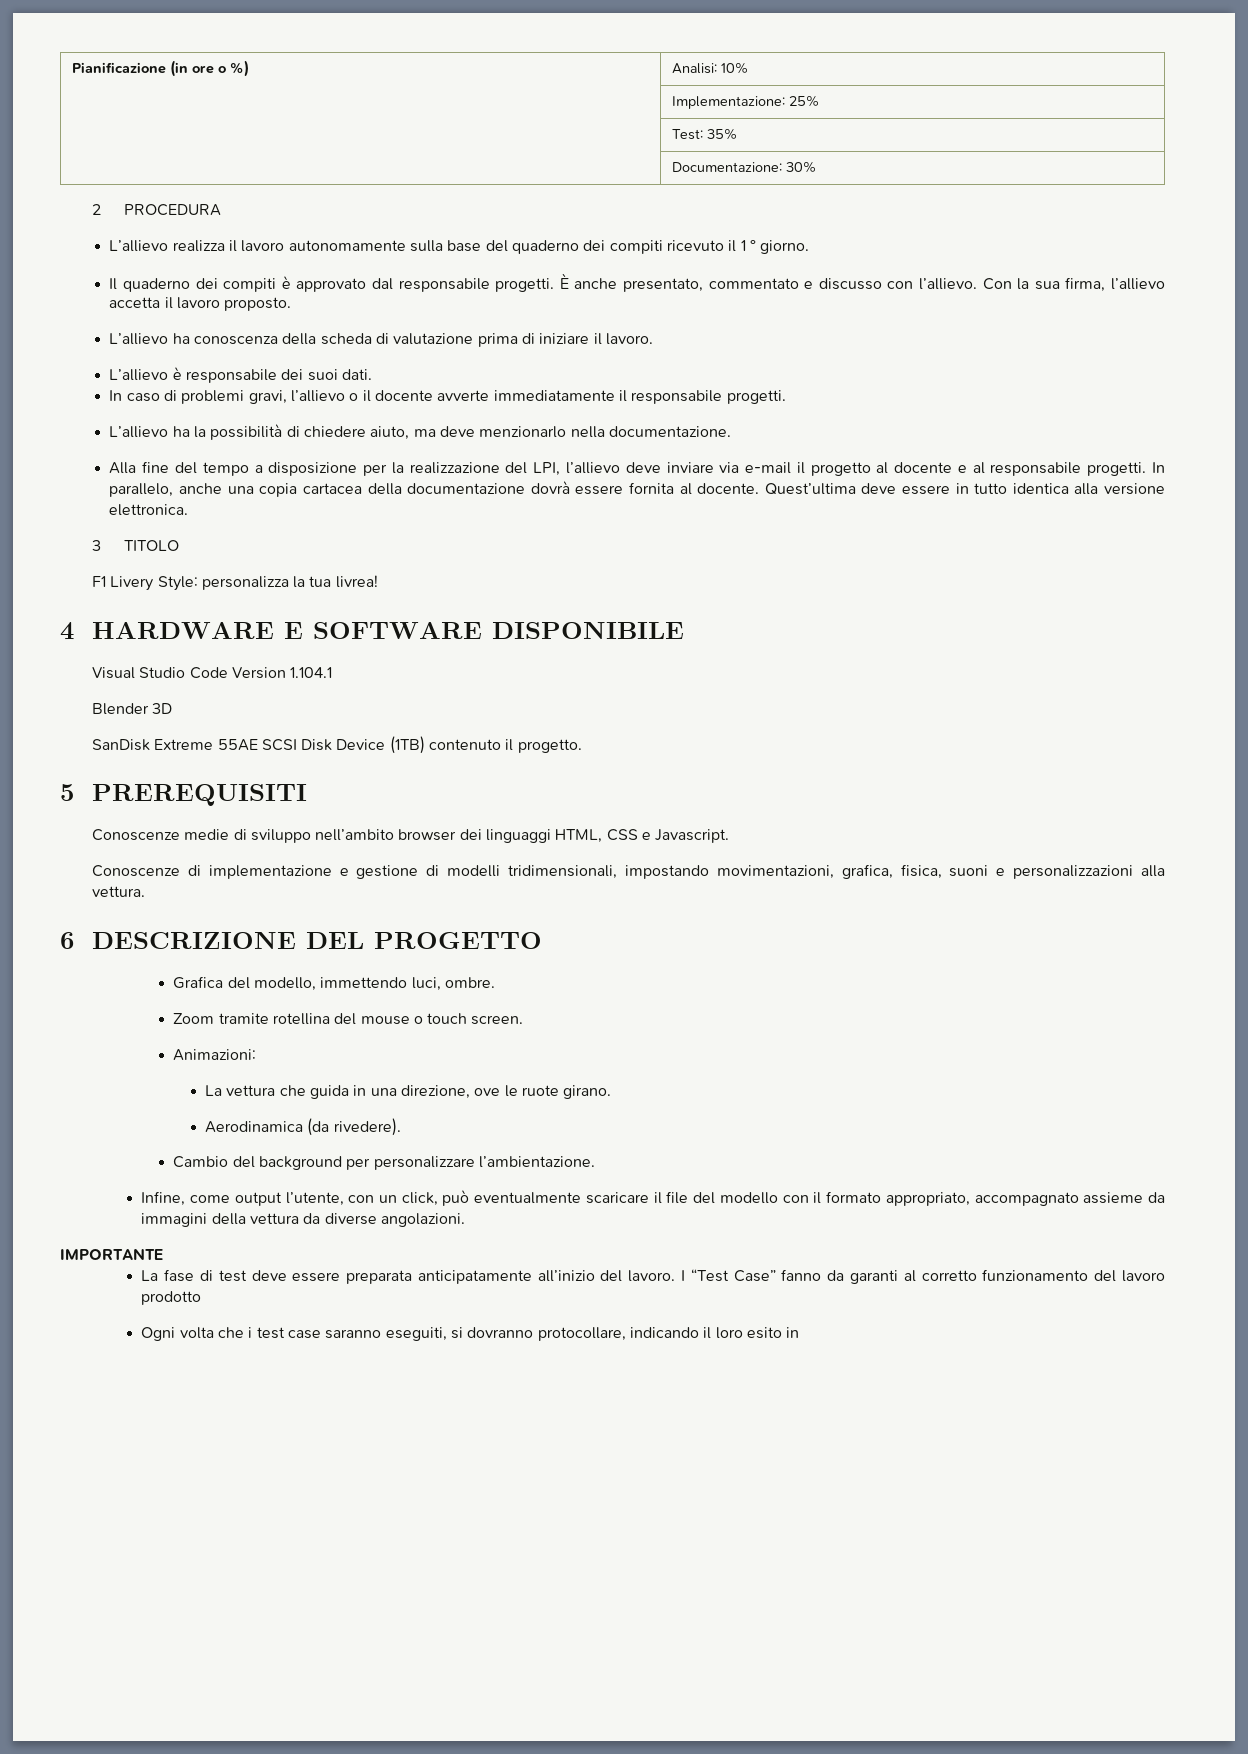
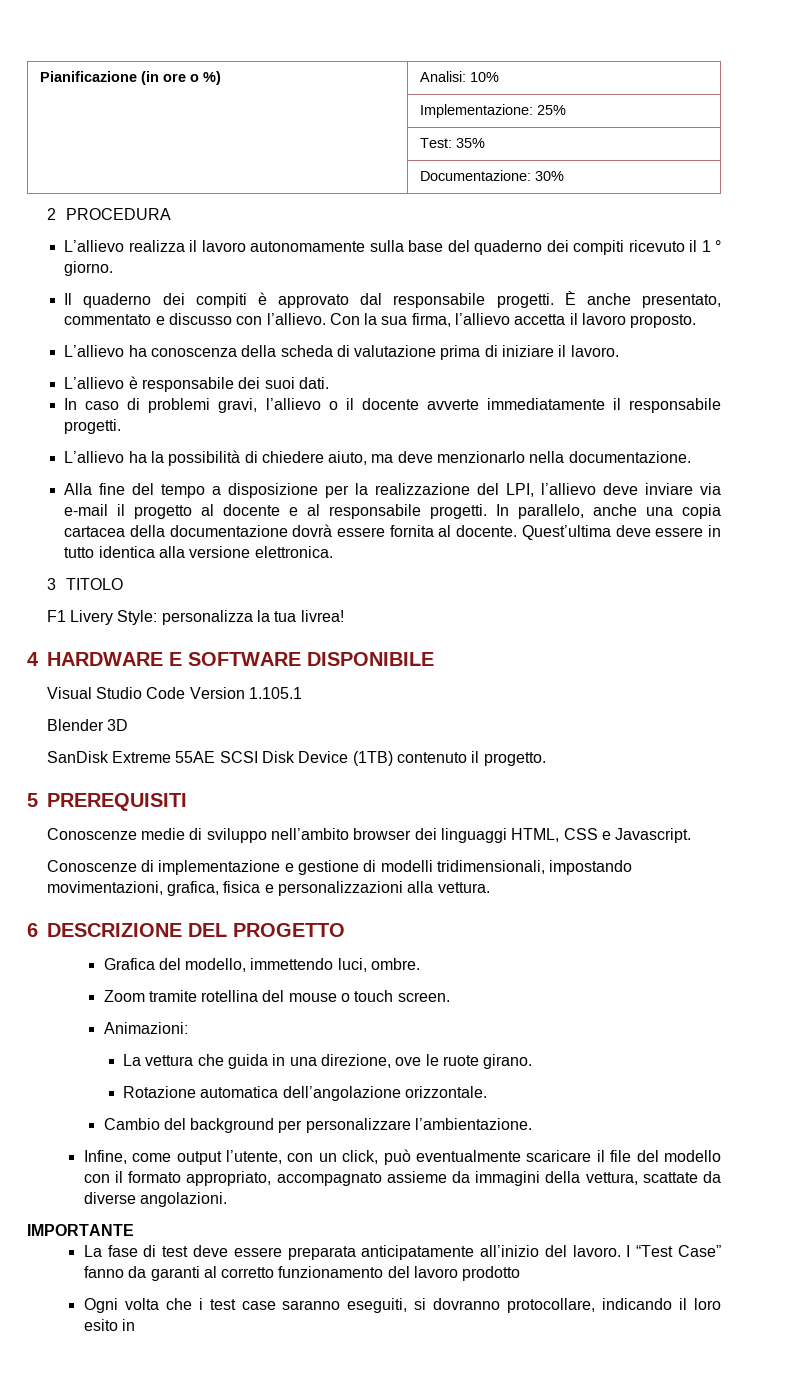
[290,667,333,678] 1.104.1 -> [248,687,302,699] 1.105.1
[900,864,989,879] fisica, suoni -> [223,881,261,893] fisica
[205,1118,401,1136] Aerodinamica (da rivedere). -> [123,1086,488,1101] Rotazione automatica dell’angolazione orizzontale.
[249,1213,299,1224] vettura -> [585,1172,698,1185] vettura, scattate

